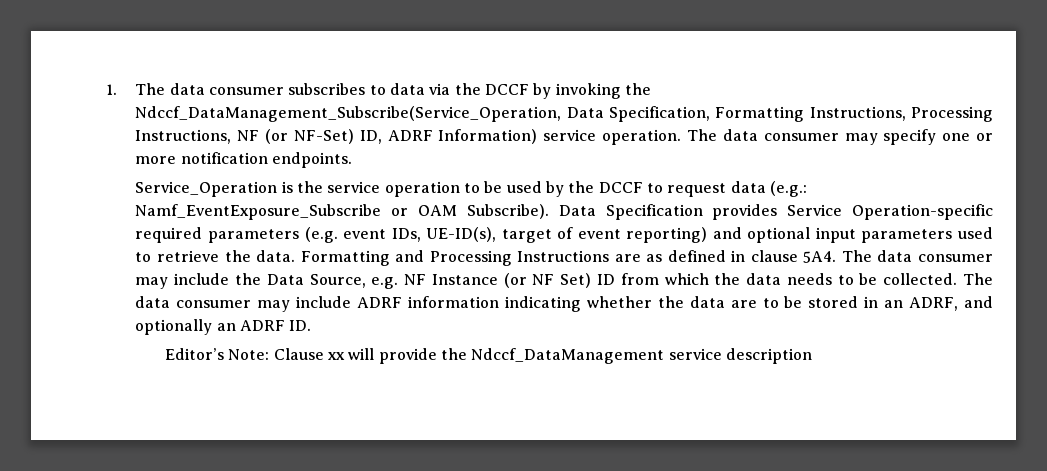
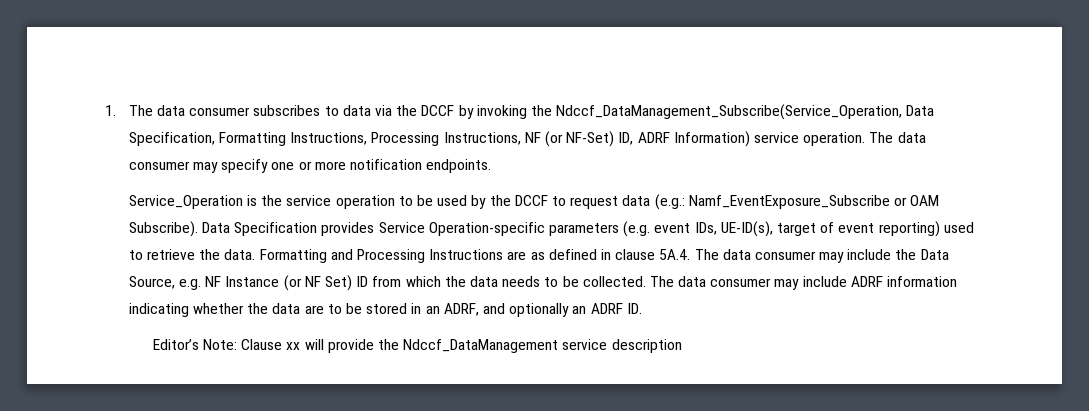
[135,227,203,243] required -> (545, 229) none
[712,227,953,243] and optional input parameters -> (940, 229) none
[803,251,837,263] 5A4. -> [659,249,691,260] 5A.4.

